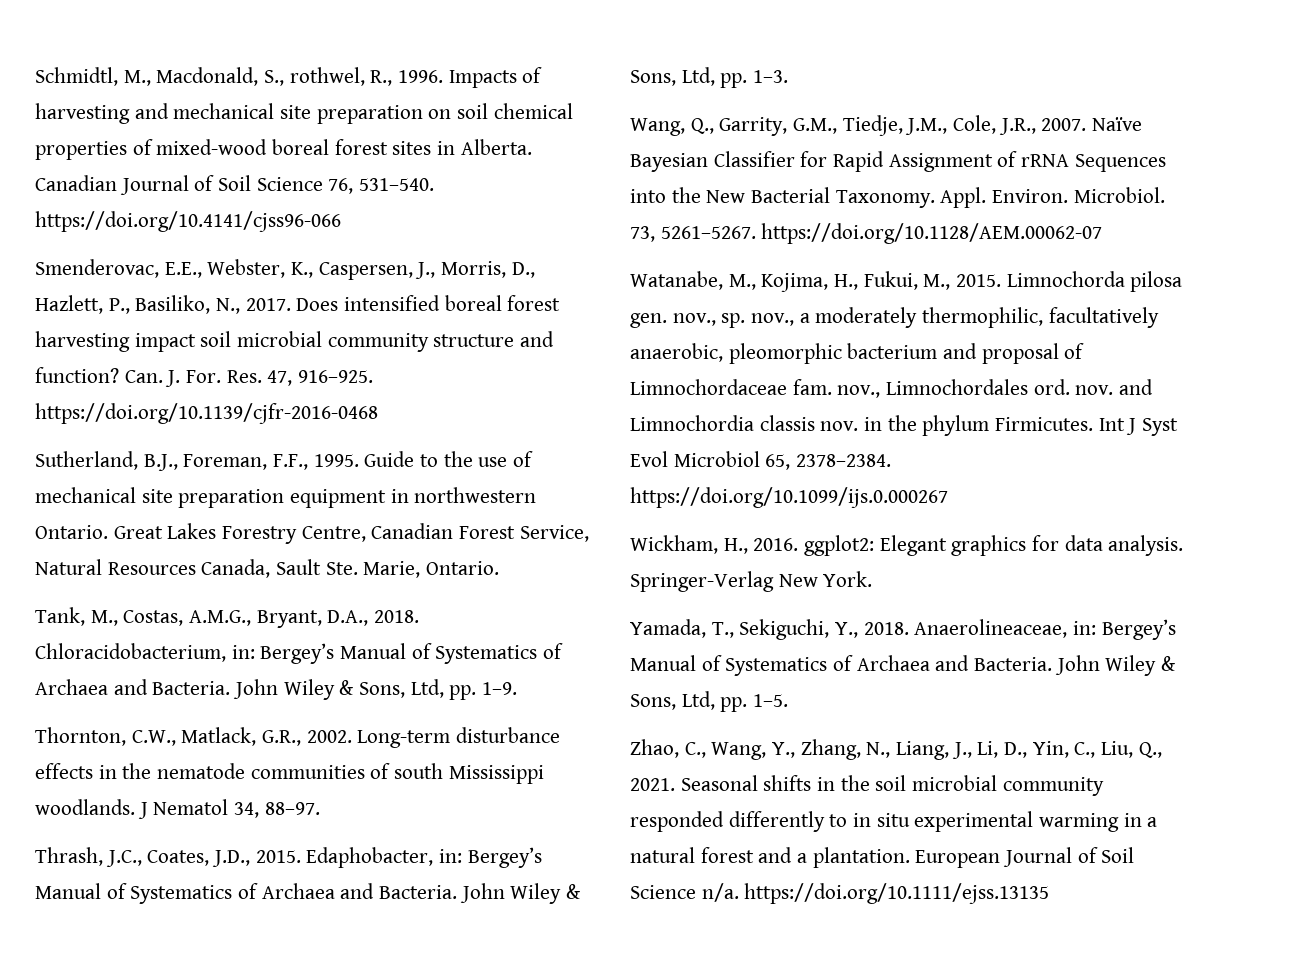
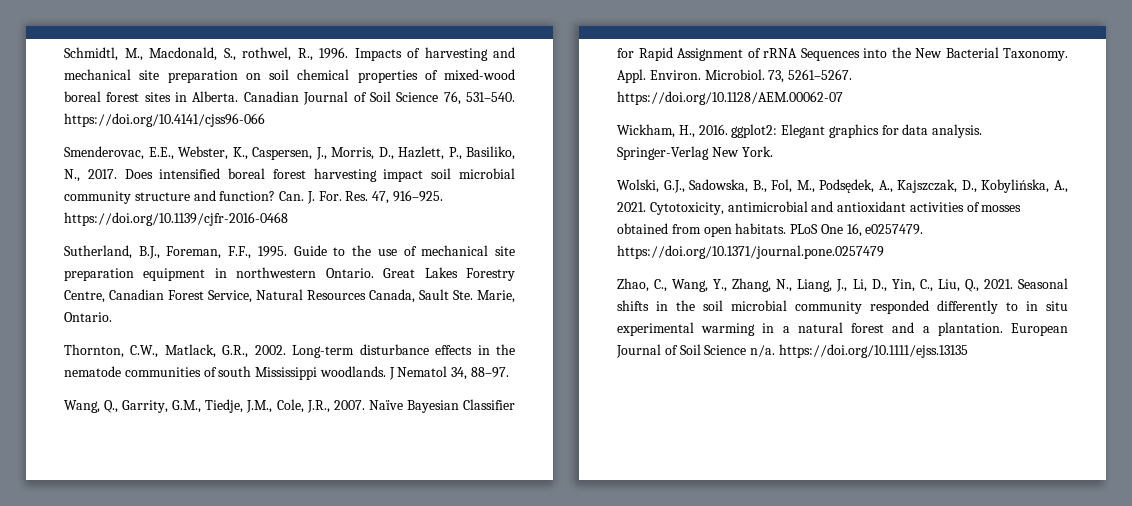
[35,607,420,628] [35,643,564,664] [35,679,518,700] // Tank, M., Costas, A.M.G., Bryant, D.A., 2018. Chloracidobacterium, in: Bergey’s Manual of Systematics of Archaea and Bacteria. John Wiley & Sons, Ltd, pp. 1–9. -> (112, 317) none
[35,847,542,868] [35,883,582,904] [630,67,789,88] // Thrash, J.C., Coates, J.D., 2015. Edaphobacter, in: Bergey’s Manual of Systematics of Archaea and Bacteria. John Wiley & Sons, Ltd, pp. 1–3. -> (510, 372) none
[630,271,1183,292] [630,307,1159,328] [630,343,1085,364] [630,379,1154,398] [630,415,1179,436] [630,451,892,470] [630,487,948,508] // Watanabe, M., Kojima, H., Fukui, M., 2015. Limnochorda pilosa gen. nov., sp. nov., a moderately thermophilic, facultatively anaerobic, pleomorphic bacterium and proposal of Limnochordaceae fam. nov., Limnochordales ord. nov. and Limnochordia classis nov. in the phylum Firmicutes. Int J Syst Evol Microbiol 65, 2378–2384. https://doi.org/10.1099/ijs.0.000267 -> (843, 98) none
[630,619,1176,640] [630,655,1177,676] [630,691,789,712] Yamada, T., Sekiguchi, Y., 2018. Anaerolineaceae, in: Bergey’s Manual of Systematics of Archaea and Bacteria. John Wiley & Sons, Ltd, pp. 1–5. -> [617,179,1068,193] [617,201,1022,215] [617,223,924,237] [617,245,884,259] Wolski, G.J., Sadowska, B., Fol, M., Podsędek, A., Kajszczak, D., Kobylińska, A., 2021. Cytotoxicity, antimicrobial and antioxidant activities of mosses obtained from open habitats. PLoS One 16, e0257479. https://doi.org/10.1371/journal.pone.0257479

